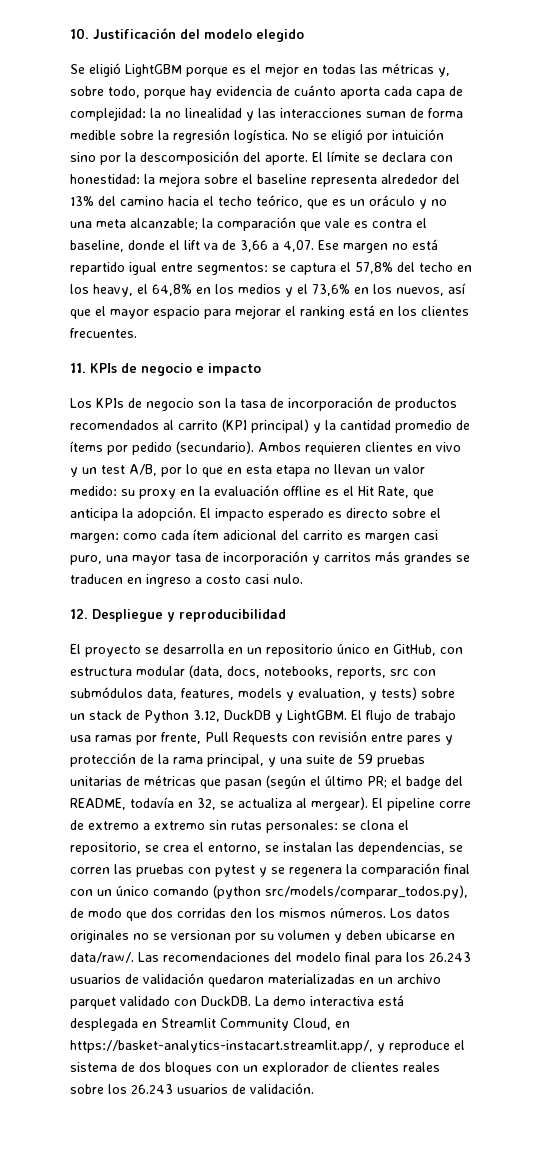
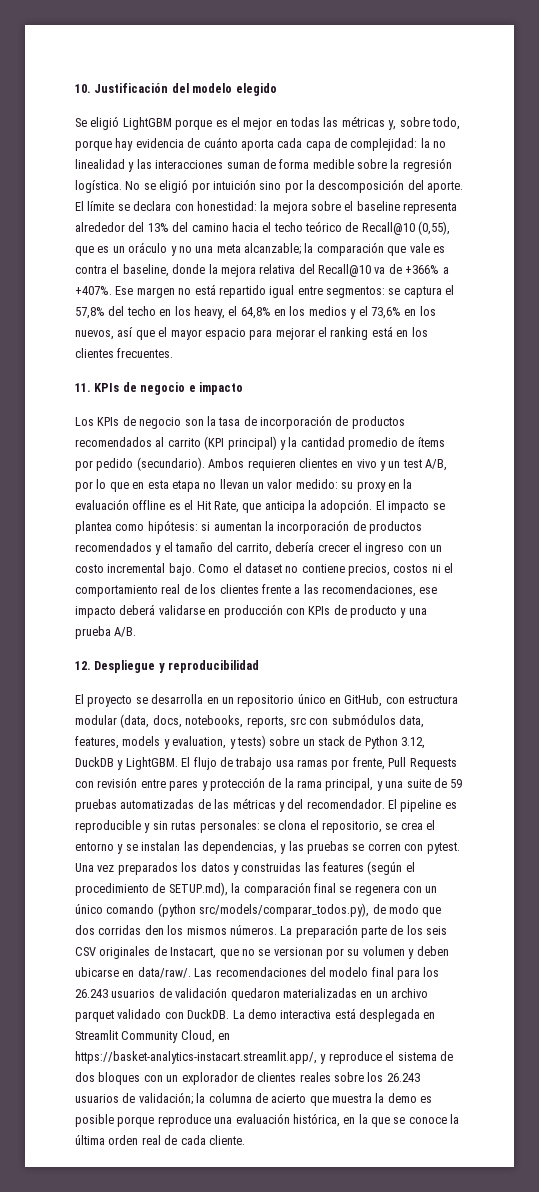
[256,195,303,208] teórico, -> [305,221,451,235] teórico de Recall@10 (0,55),
[169,240,314,252] el lift va de 3,66 a 4,07. -> [208,264,449,277] [75,286,112,295] la mejora relativa del Recall@10 va de +366% a +407%.
[268,508,441,521] [70,529,438,543] [70,551,470,565] [70,574,303,587] esperado es directo sobre el margen: como cada ítem adicional del carrito es margen casi puro, una mayor tasa de incorporación y carritos más grandes se traducen en ingreso a costo casi nulo. -> [432,503,445,510] [75,520,422,534] [75,542,443,555] [75,563,454,576] [75,584,438,597] [75,604,427,618] [75,626,137,639] se plantea como hipótesis: si aumentan la incorporación de productos recomendados y el tamaño del carrito, debería crecer el ingreso con un costo incremental bajo. Como el dataset no contiene precios, costos ni el comportamiento real de los clientes frente a las recomendaciones, ese impacto deberá validarse en producción con KPIs de producto y una prueba A/B.
[70,775,463,789] [70,797,471,811] [70,820,205,830] unitarias de métricas que pasan (según el último PR; el badge del README, todavía en 32, se actualiza al mergear). El pipeline corre de extremo a extremo -> [120,798,457,812] [75,820,151,833] automatizadas de las métricas y del recomendador. El pipeline es reproducible y
[208,843,261,854] entorno, -> [75,842,124,854] entorno y
[449,845,463,852] [70,864,342,877] se corren las pruebas con pytest y se regenera -> [280,841,460,854] [75,861,415,875] [75,882,228,896] y las pruebas se corren con pytest. Una vez preparados los datos y construidas las features (según el procedimiento de SETUP.md),
(470, 869) none -> [339,885,400,896] se regenera
[390,908,450,918] [70,930,129,943] Los datos originales -> [280,924,448,938] [75,946,239,959] La preparación parte de los seis CSV originales de Instacart, que
[250,1083,314,1094] validación. -> [138,1092,433,1106] [75,1113,460,1127] [75,1135,245,1145] validación; la columna de acierto que muestra la demo es posible porque reproduce una evaluación histórica, en la que se conoce la última orden real de cada cliente.

